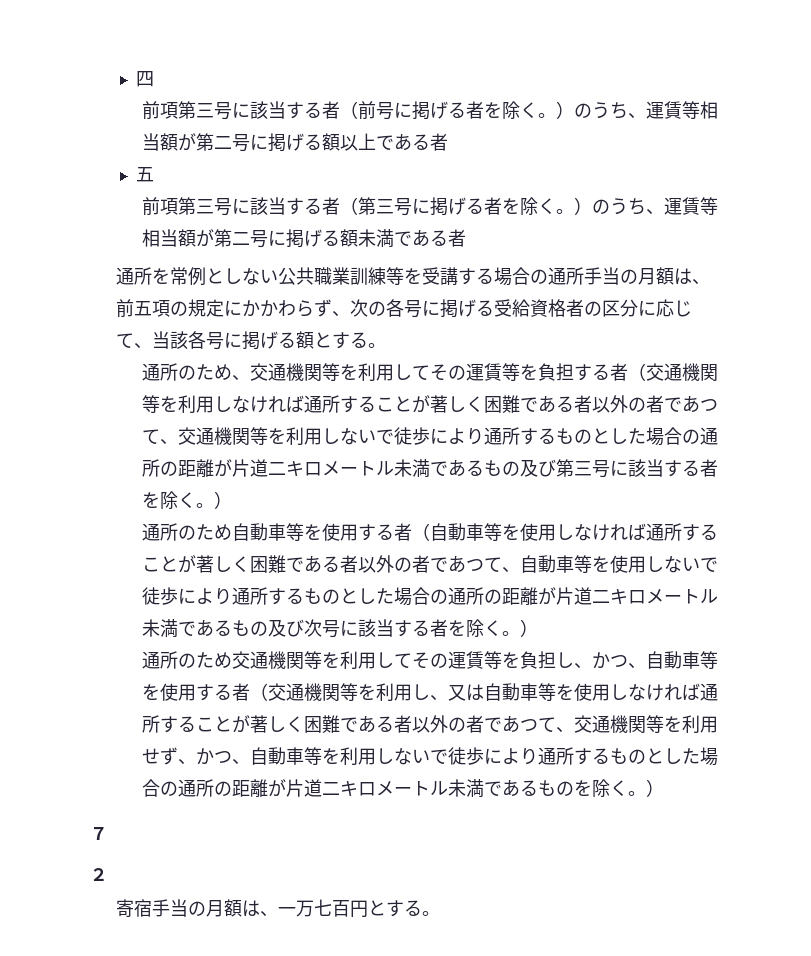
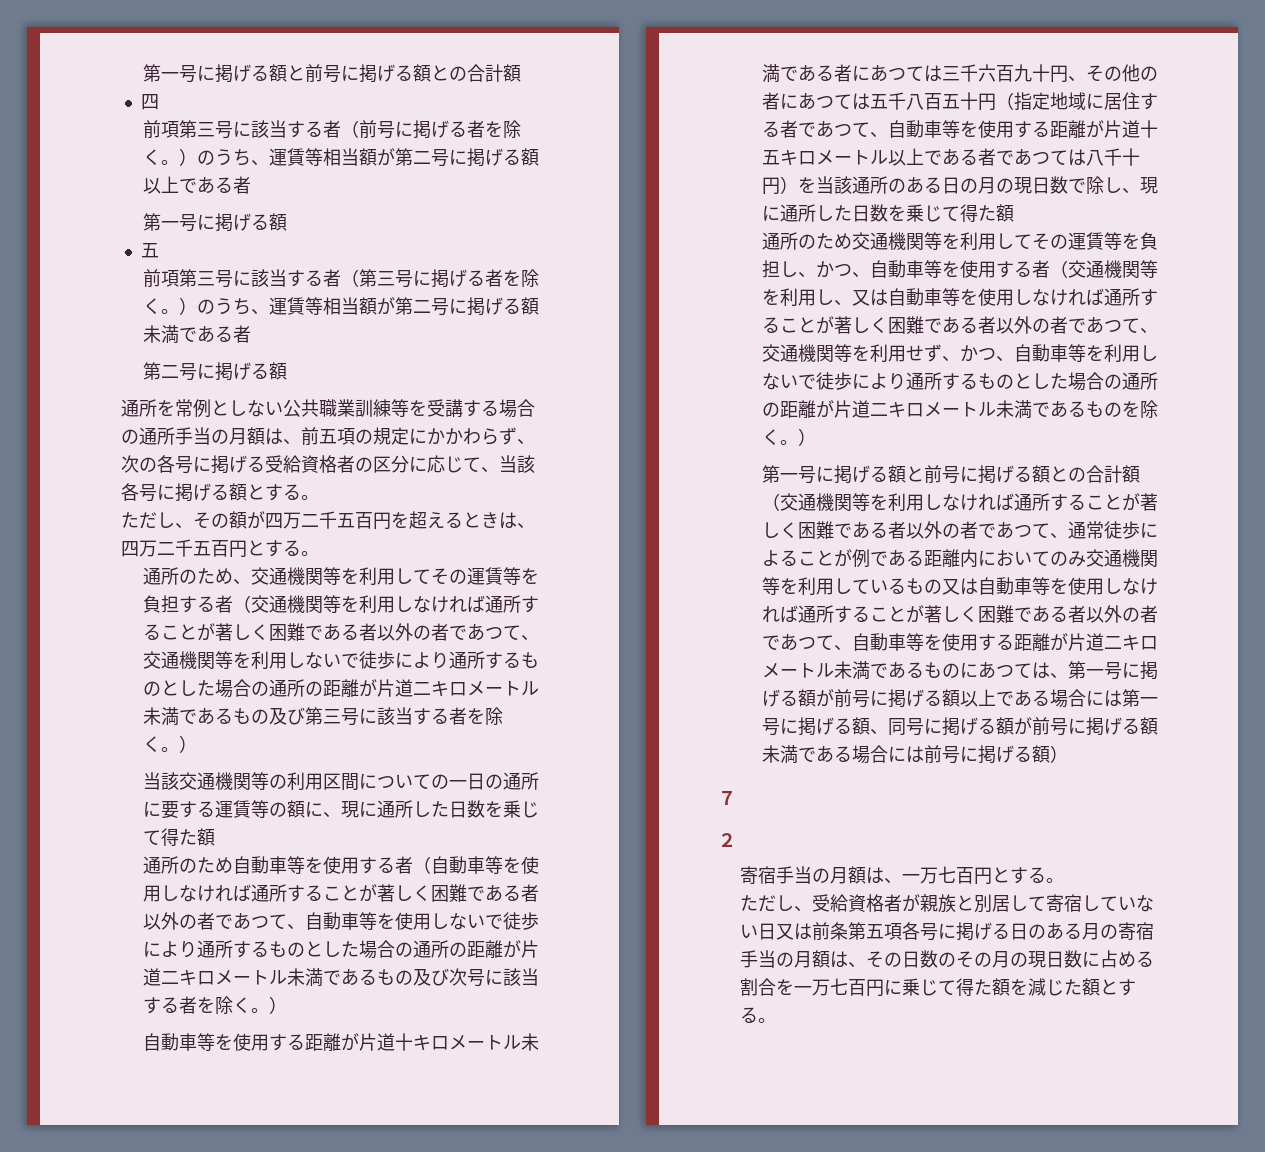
(135, 79) none -> [143,64,522,83] 第一号に掲げる額と前号に掲げる額との合計額 //
(449, 142) none -> [143,213,288,232] // 第一号に掲げる額
(467, 238) none -> [143,362,288,381] // 第二号に掲げる額
(387, 345) none -> [121,511,536,530] [121,539,320,558] // ただし、その額が四万二千五百円を超えるときは、四万二千五百円とする。
(233, 500) none -> [143,772,540,791] [143,800,540,819] [143,828,216,846] // 当該交通機関等の利用区間についての一日の通所に要する運賃等の額に、現に通所した日数を乗じて得た額
(539, 628) none -> [143,1033,540,1051] [762,64,1159,83] [762,92,1159,111] [762,120,1159,138] [762,148,1141,166] [762,176,1159,195] [762,204,1015,222] // 自動車等を使用する距離が片道十キロメートル未満である者にあつては三千六百九十円、その他の者にあつては五千八百五十円（指定地域に居住する者であつて、自動車等を使用する距離が片道十五キロメートル以上である者であつては八千十円）を当該通所のある日の月の現日数で除し、現に通所した日数を乗じて得た額
(665, 788) none -> [762,465,1141,484] [762,493,1159,511] [762,521,1159,539] [762,549,1159,568] [762,577,1159,595] [762,605,1159,623] [762,633,1159,651] [762,661,1159,680] [762,689,1159,708] [762,717,1159,736] [762,745,1069,764] // 第一号に掲げる額と前号に掲げる額との合計額（交通機関等を利用しなければ通所することが著しく困難である者以外の者であつて、通常徒歩によることが例である距離内においてのみ交通機関等を利用しているもの又は自動車等を使用しなければ通所することが著しく困難である者以外の者であつて、自動車等を使用する距離が片道二キロメートル未満であるものにあつては、第一号に掲げる額が前号に掲げる額以上である場合には第一号に掲げる額、同号に掲げる額が前号に掲げる額未満である場合には前号に掲げる額）
(441, 913) none -> [740,894,1155,913] [740,922,1155,941] [740,950,1155,968] [740,978,1137,997] [740,1007,777,1023] // ただし、受給資格者が親族と別居して寄宿していない日又は前条第五項各号に掲げる日のある月の寄宿手当の月額は、その日数のその月の現日数に占める割合を一万七百円に乗じて得た額を減じた額とする。

